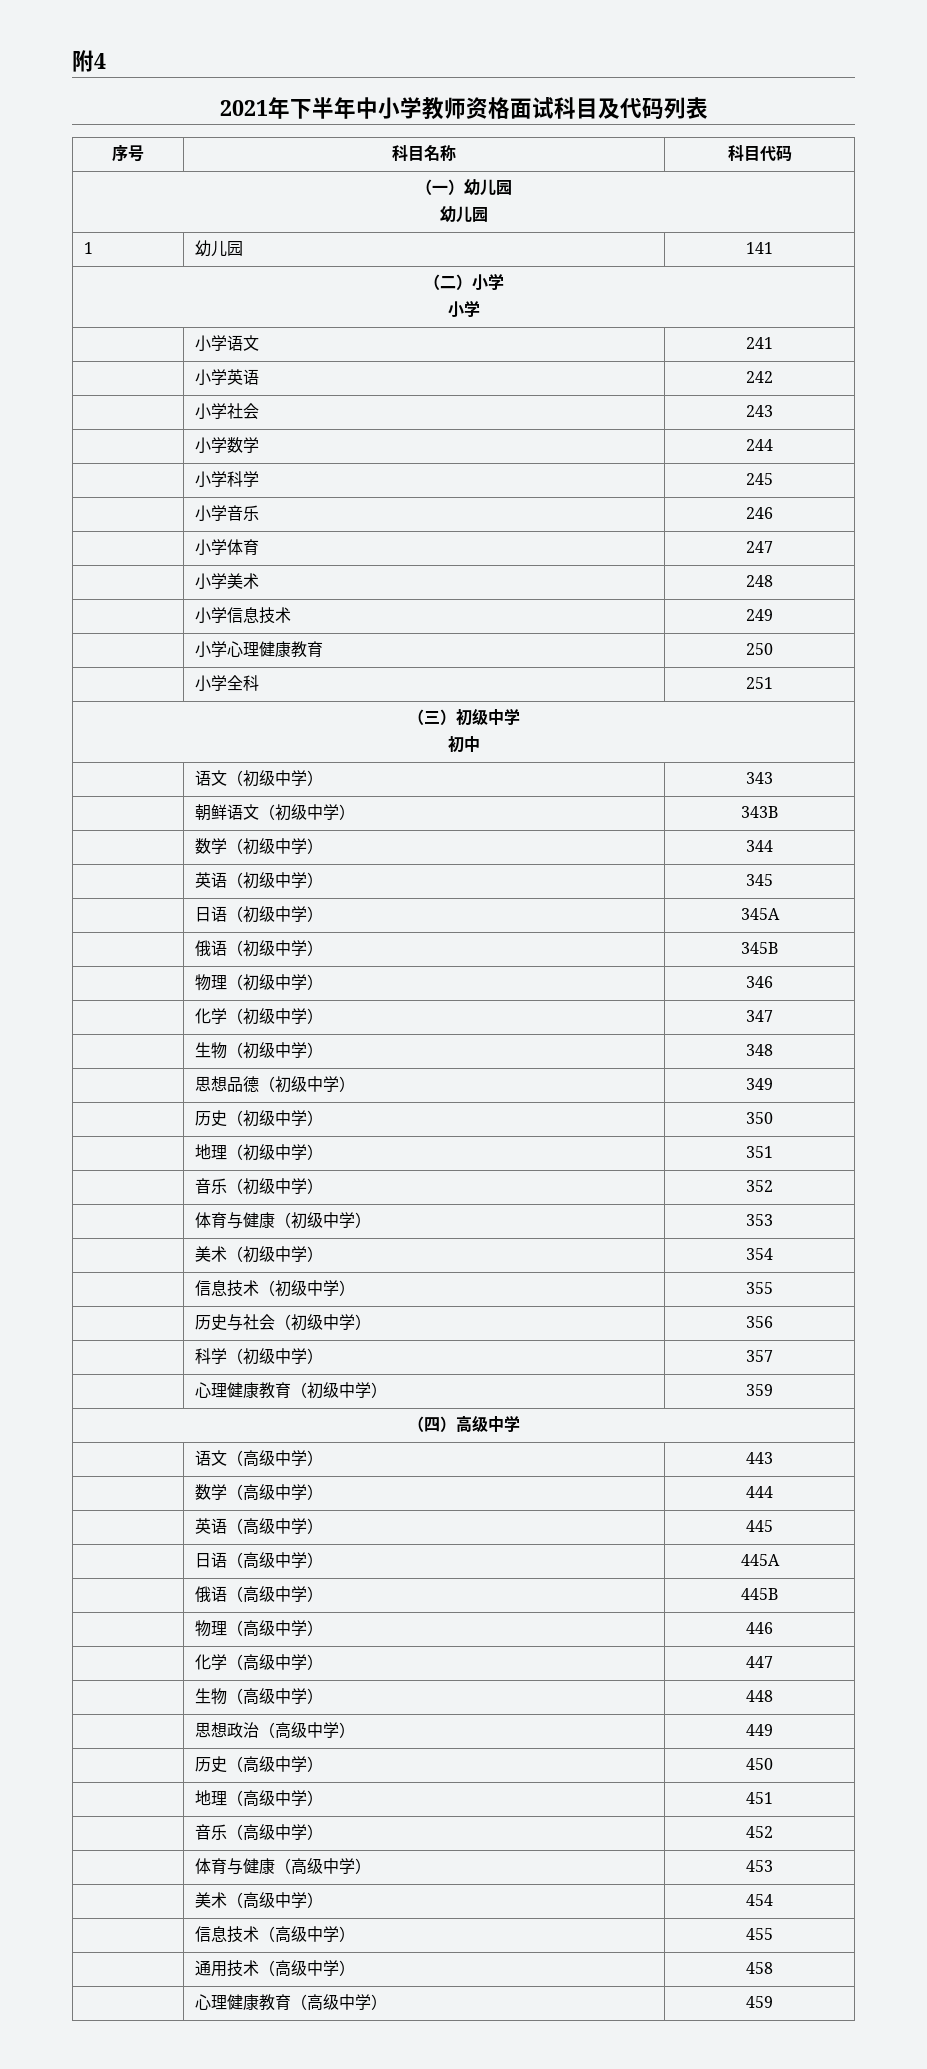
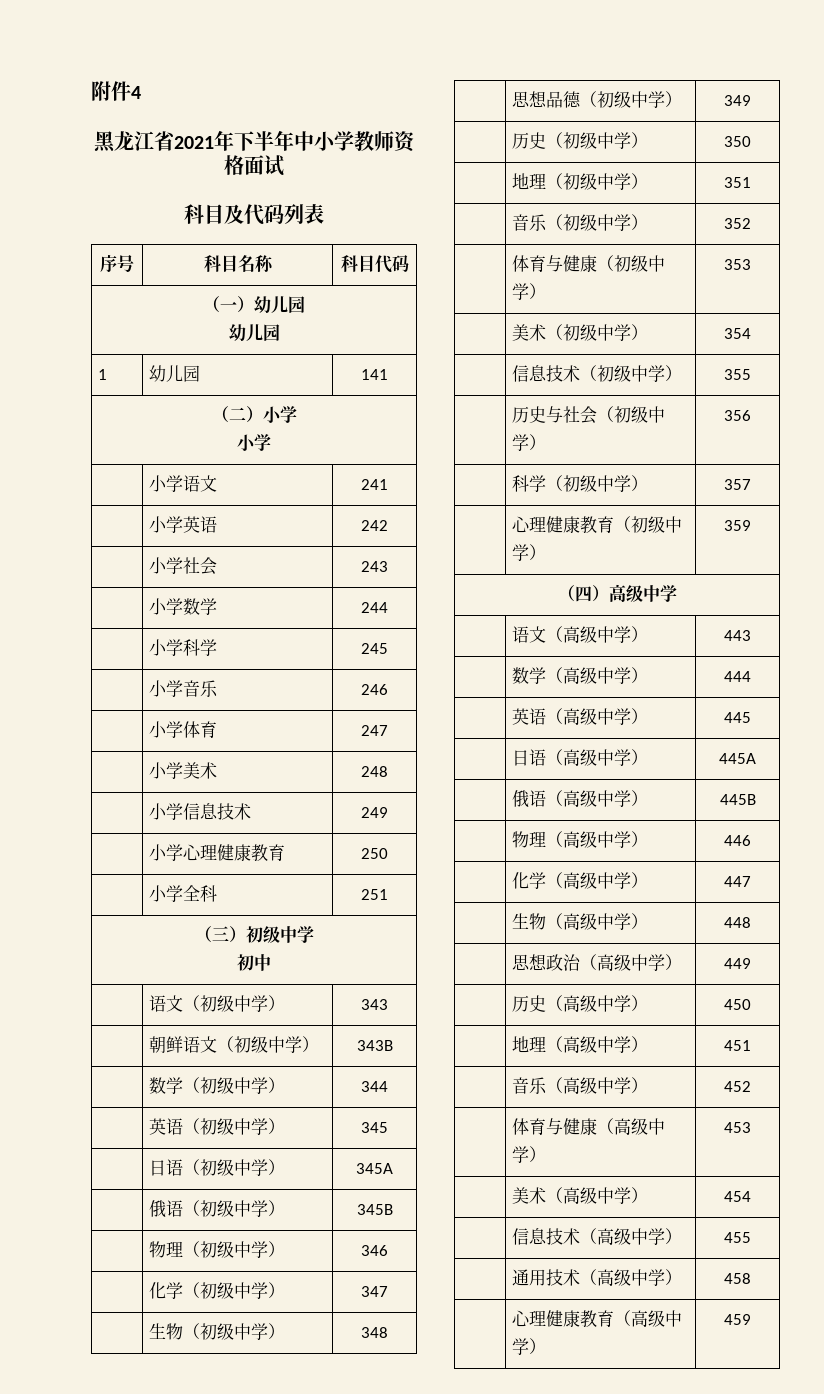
(94, 61) none -> [111,81,131,101] 件
(106, 61) none -> [94,131,175,153] 黑龙江省
(554, 108) none -> (284, 165) //

